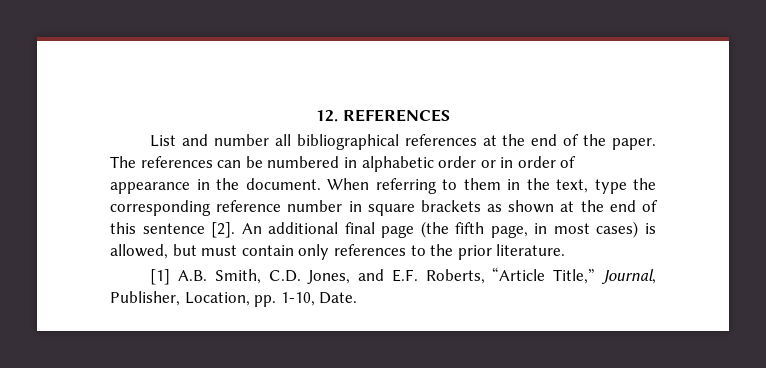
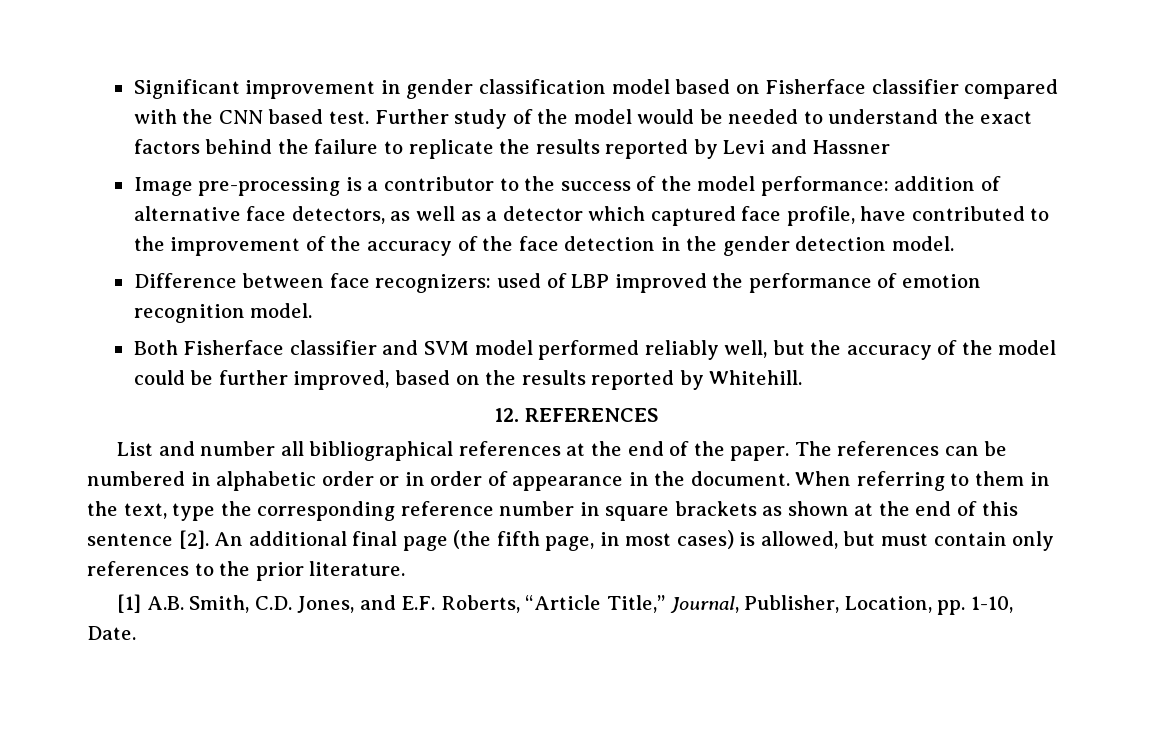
(316, 116) none -> [133,79,1059,99] [133,109,1033,129] [133,139,891,159] [133,176,1001,196] [133,206,1050,226] [133,236,954,256] [133,273,981,293] [133,303,313,323] [133,340,1057,360] [133,370,803,390] Significant improvement in gender classification model based on Fisherface classifier compared with the CNN based test. Further study of the model would be needed to understand the exact factors behind the failure to replicate the results reported by Levi and Hassner // Image pre-processing is a contributor to the success of the model performance: addition of alternative face detectors, as well as a detector which captured face profile, have contributed to the improvement of the accuracy of the face detection in the gender detection model. // Difference between face recognizers: used of LBP improved the performance of emotion recognition model. // Both Fisherface classifier and SVM model performed reliably well, but the accuracy of the model could be further improved, based on the results reported by Whitehill. //

